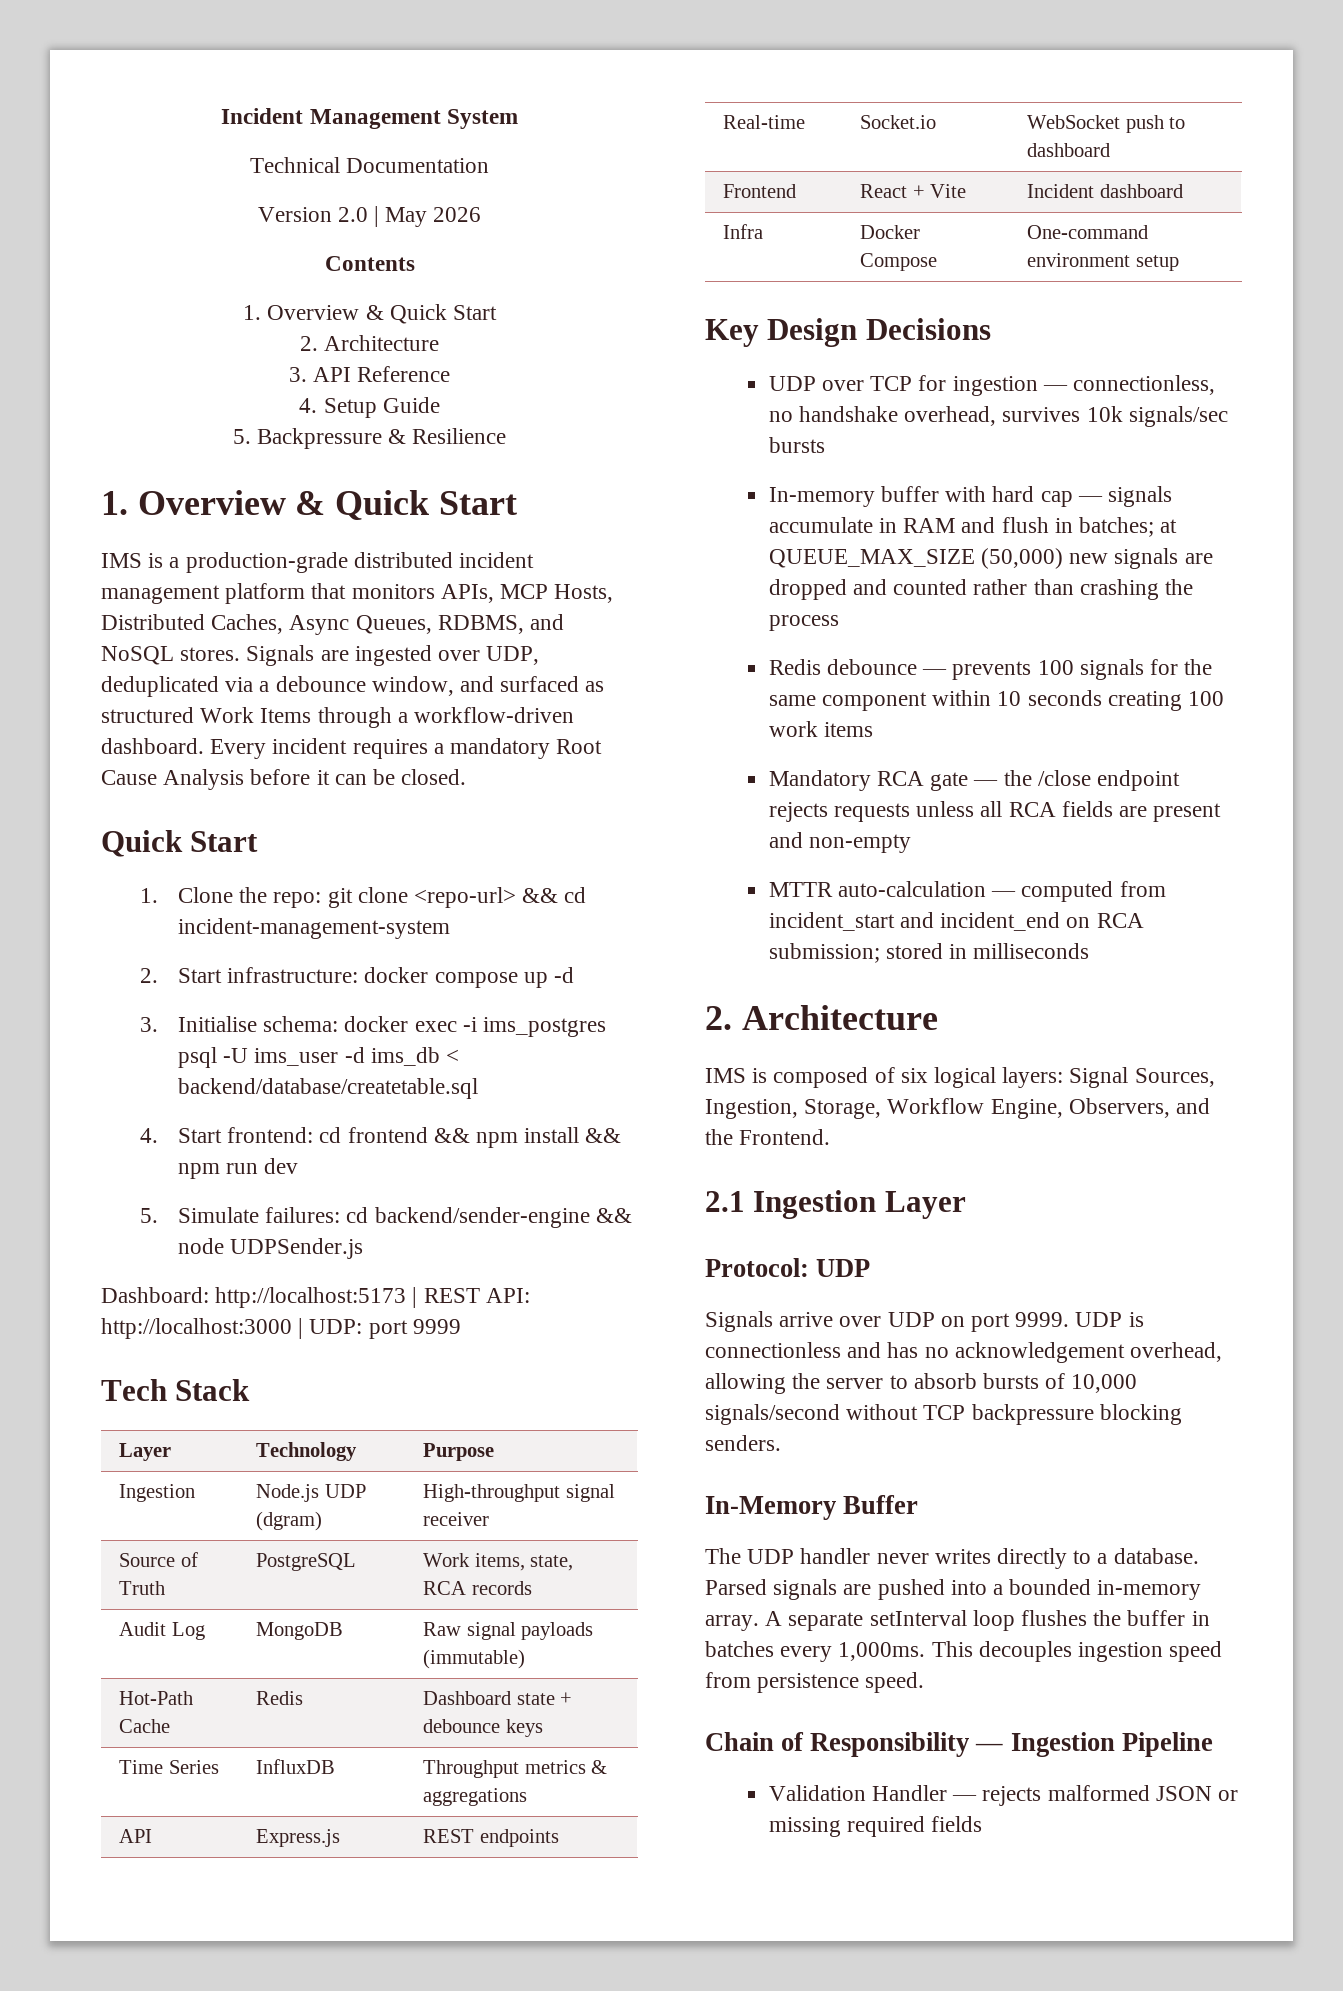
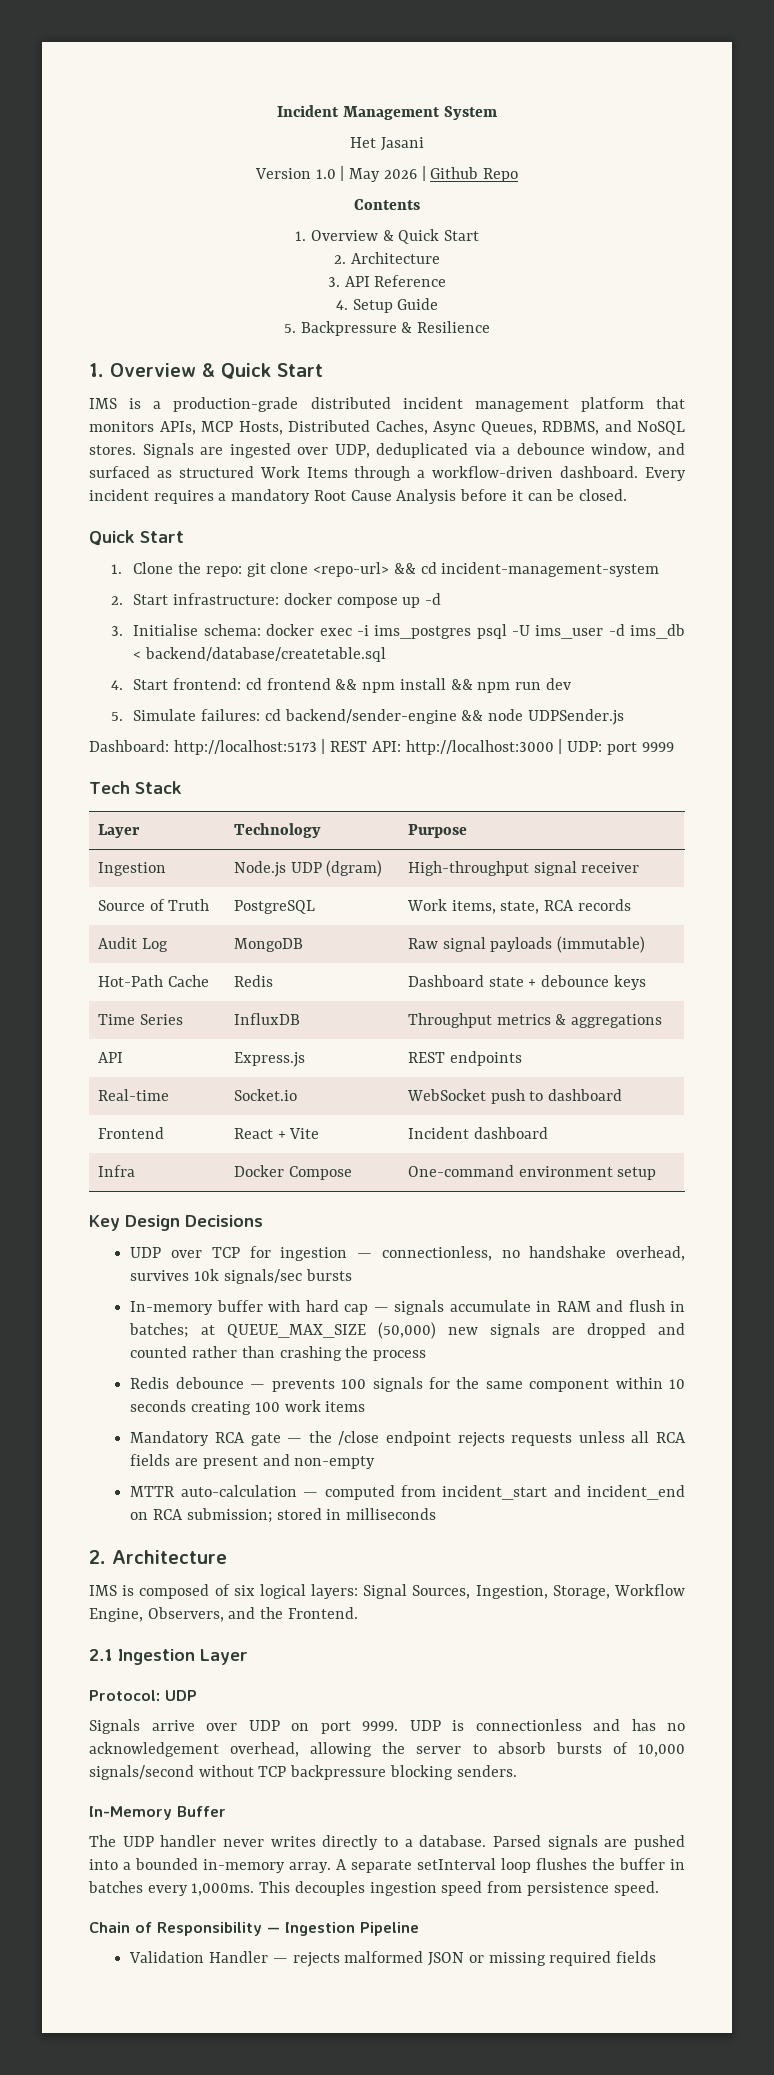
[249,157,490,173] Technical Documentation -> [350,137,424,151] Het Jasani
[337,207,368,222] 2.0 -> [315,169,336,179] 1.0
(482, 214) none -> [421,166,519,182] | Github Repo

